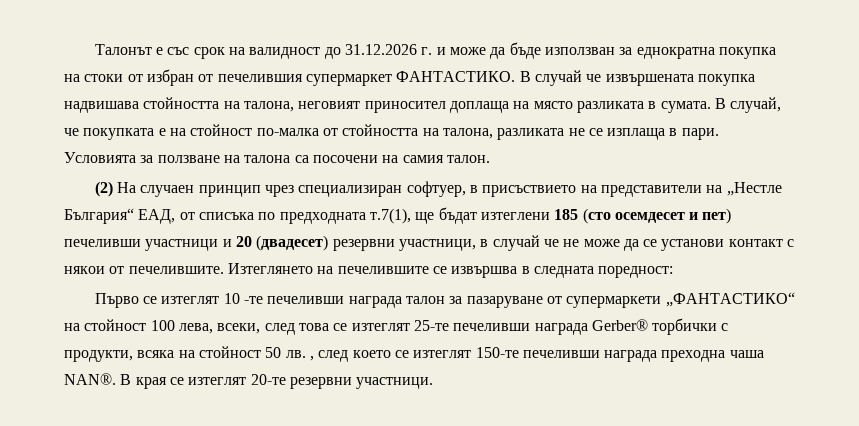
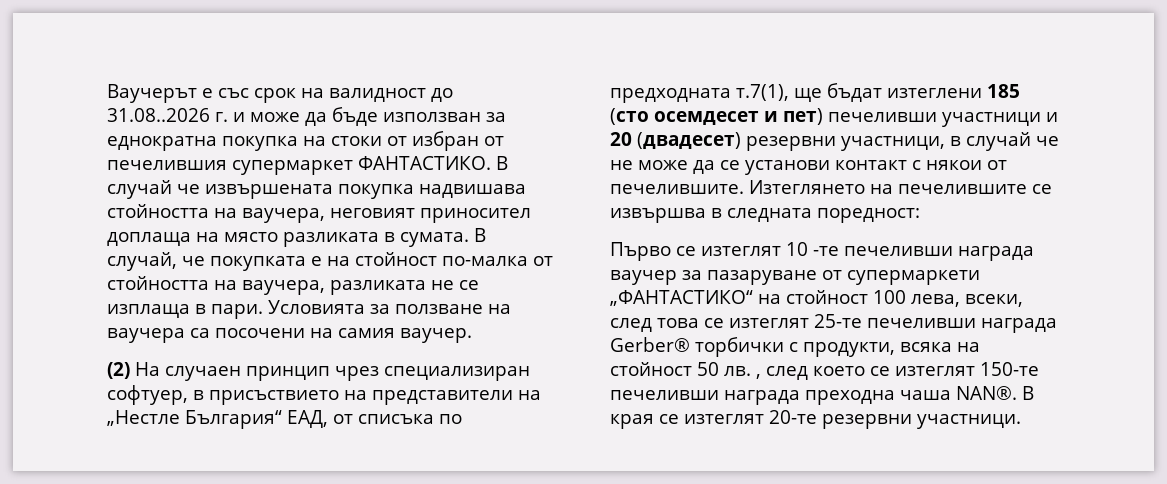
[94,44,152,55] Талонът -> [107,84,197,103] Ваучерът
[345,44,418,55] 31.12.2026 -> [107,108,210,122] 31.08..2026
[243,101,294,112] талона, -> [242,208,325,223] ваучера,
[442,128,493,139] талона, -> [242,280,325,295] ваучера,
[244,155,291,163] талона -> [107,328,185,343] ваучера
[446,155,490,163] талон. -> [400,328,472,343] ваучер.
[406,296,446,304] талон -> [610,270,677,285] ваучер

